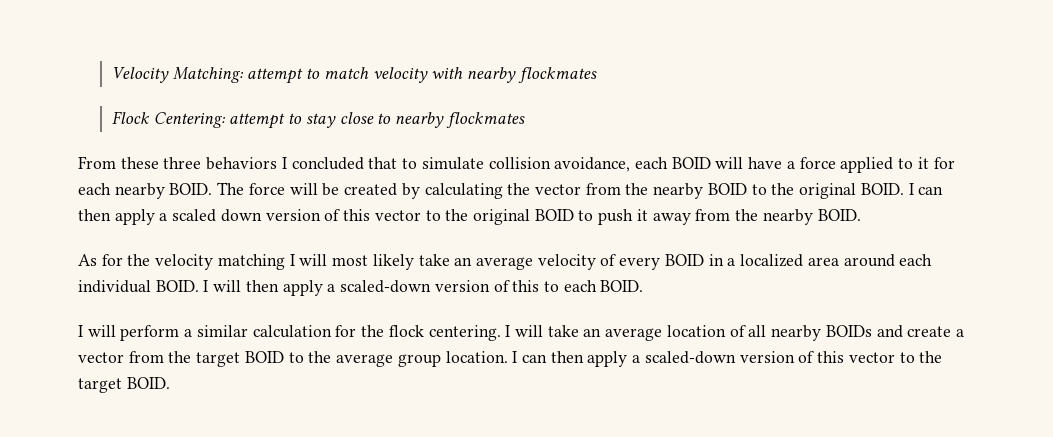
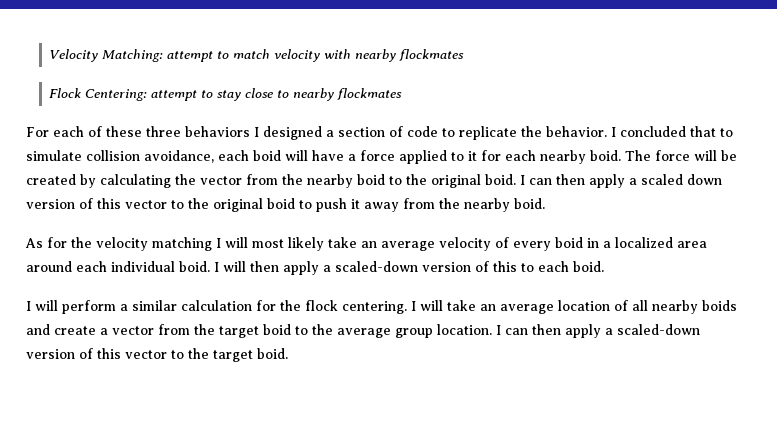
[78,156,116,169] From -> [26,126,102,137] For each of
(287, 163) none -> [263,126,616,140] designed a section of code to replicate the behavior. I
[671,157,711,169] BOID -> [253,150,281,161] boid
[169,183,213,195] BOID. -> [590,150,621,161] boid.
[707,183,904,199] BOID to the original BOID. -> [357,174,516,188] boid to the original boid.
[534,209,574,221] BOID -> [267,198,295,209] boid
[817,209,861,221] BOID. -> [514,198,545,209] boid.
[664,254,704,266] BOID -> [555,237,583,248] boid
[155,280,199,292] BOID. -> [179,261,210,272] boid.
[600,280,644,292] BOID. -> [573,261,604,272] boid.
[825,325,872,337] BOIDs -> [702,300,737,311] boids
[244,351,284,363] BOID -> [263,324,291,335] boid
[126,377,170,389] BOID. -> [257,348,288,359] boid.

